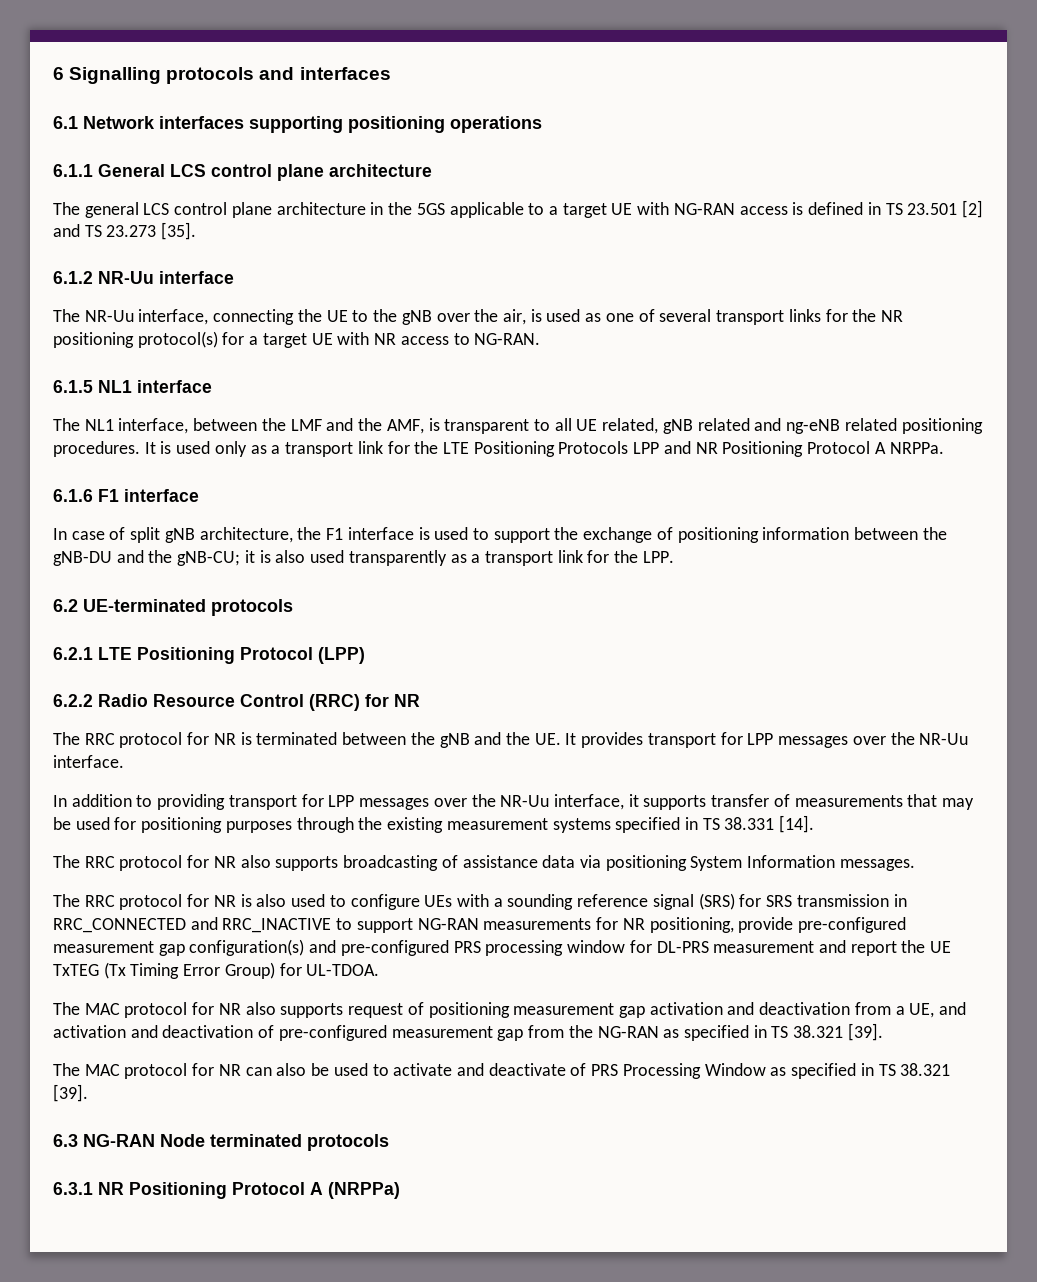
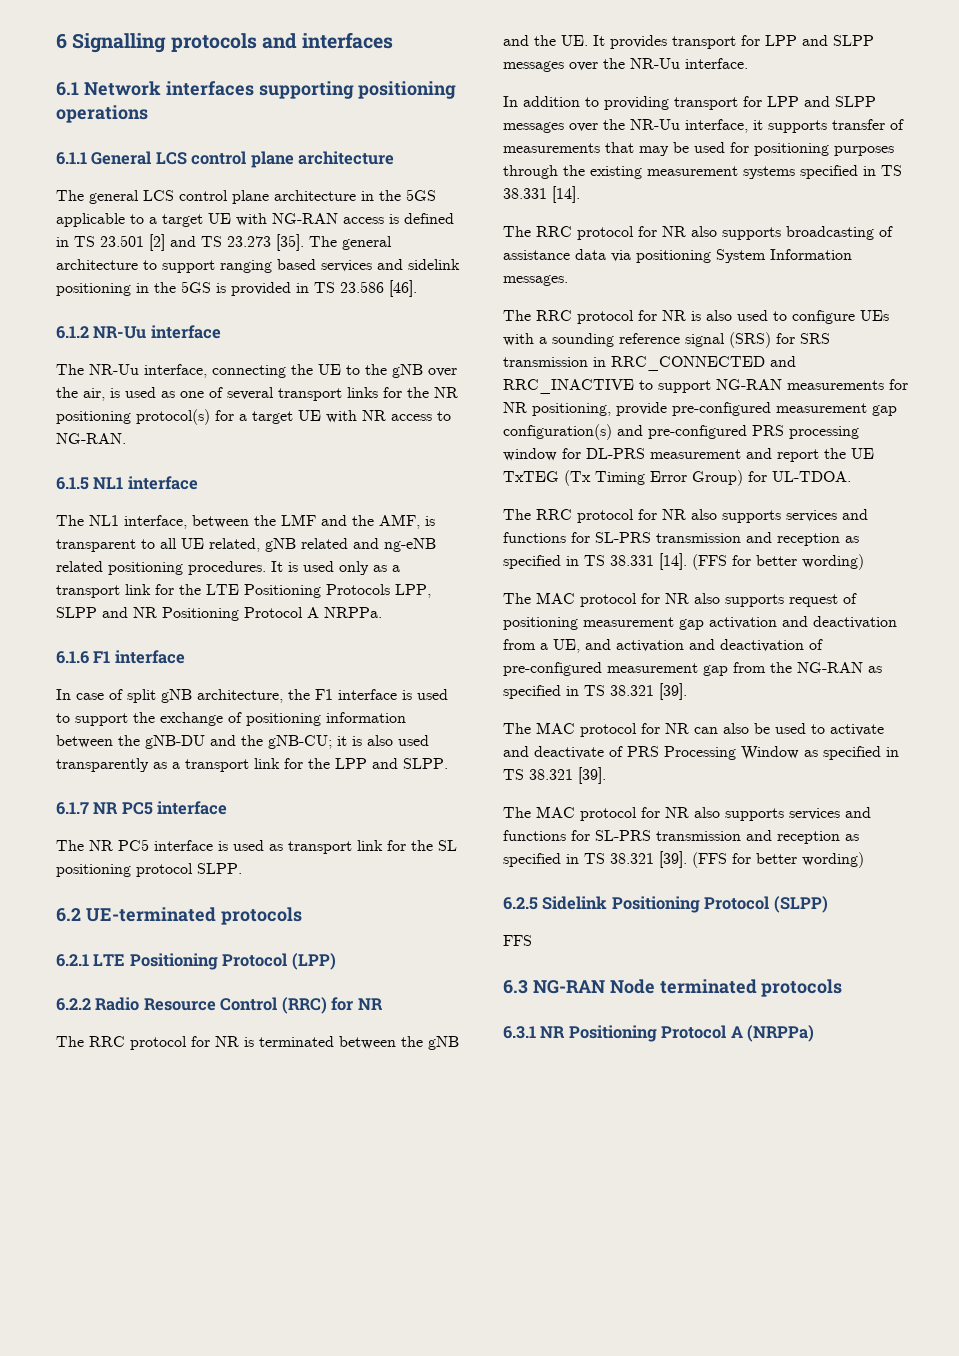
(197, 231) none -> [309,236,392,250] [56,259,460,273] [56,280,417,297] The general architecture to support ranging based services and sidelink positioning in the 5GS is provided in TS 23.586 [46].
[633,442,660,454] LPP -> [395,584,431,598] [56,607,97,618] LPP, SLPP
[642,551,674,563] LPP. -> [335,758,448,769] [56,801,228,815] [56,839,457,854] [56,863,242,877] LPP and SLPP. // 6.1.7 NR PC5 interface // The NR PC5 interface is used as transport link for the SL positioning protocol SLPP.
(774, 739) none -> [802,35,874,46] and SLPP
(355, 801) none -> [804,96,876,107] and SLPP
(380, 970) none -> [503,509,868,523] [503,532,859,546] [503,553,864,570] // The RRC protocol for NR also supports services and functions for SL-PRS transmission and reception as specified in TS 38.331 [14]. (FFS for better wording)
(88, 1093) none -> [503,806,871,821] [503,830,859,844] [503,851,864,868] [503,896,828,913] [503,935,532,946] // The MAC protocol for NR also supports services and functions for SL-PRS transmission and reception as specified in TS 38.321 [39]. (FFS for better wording) // 6.2.5 Sidelink Positioning Protocol (SLPP) // FFS

